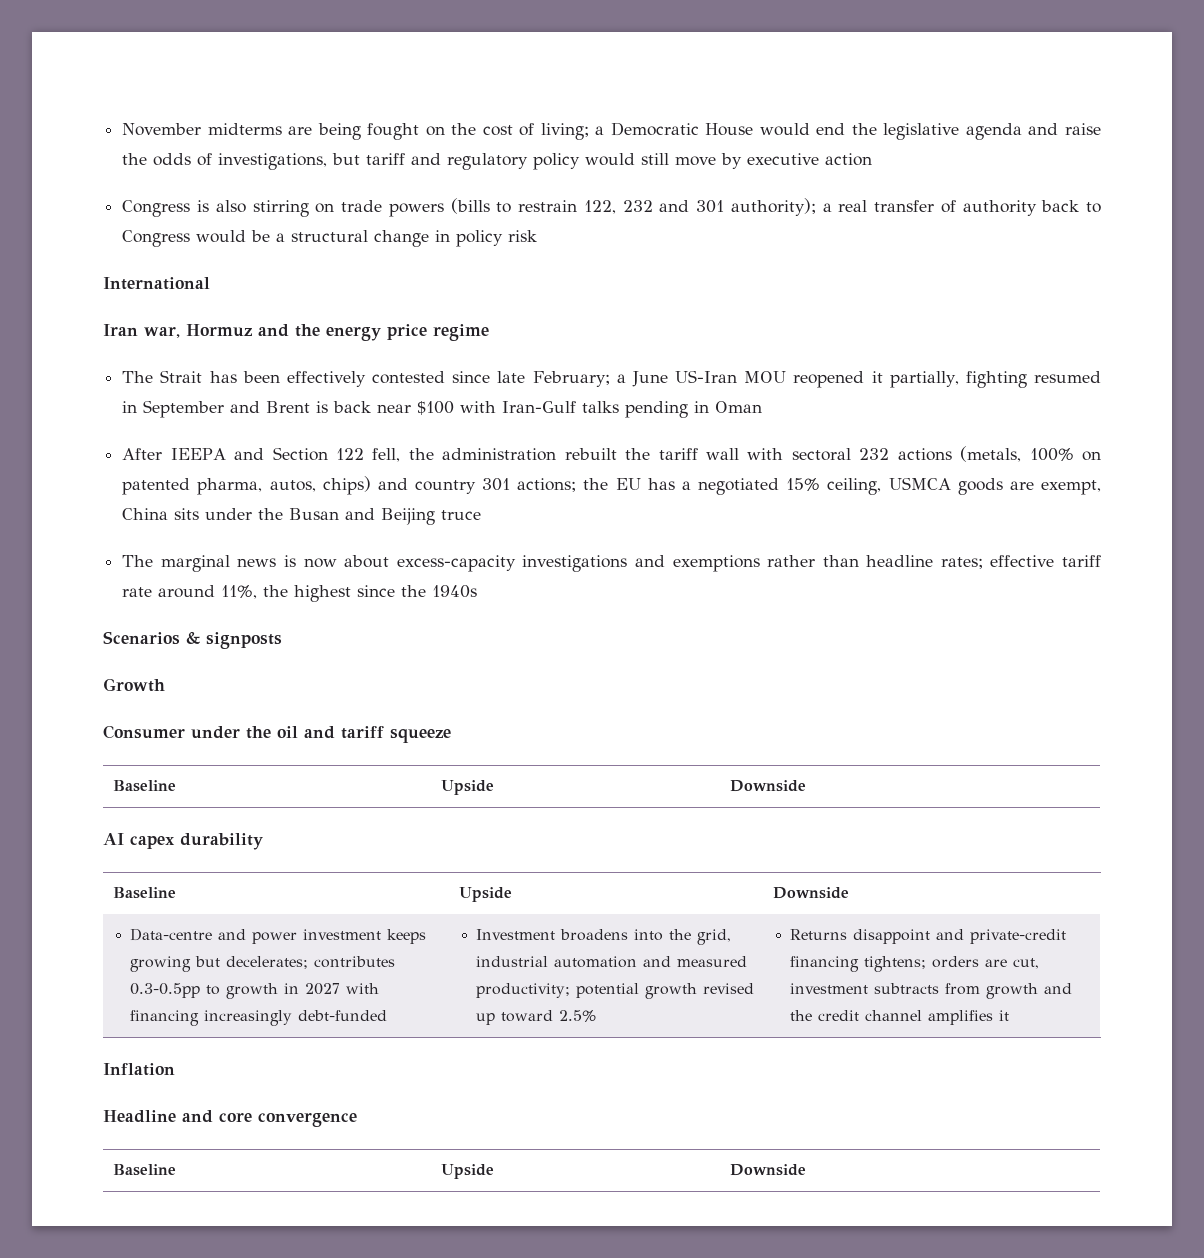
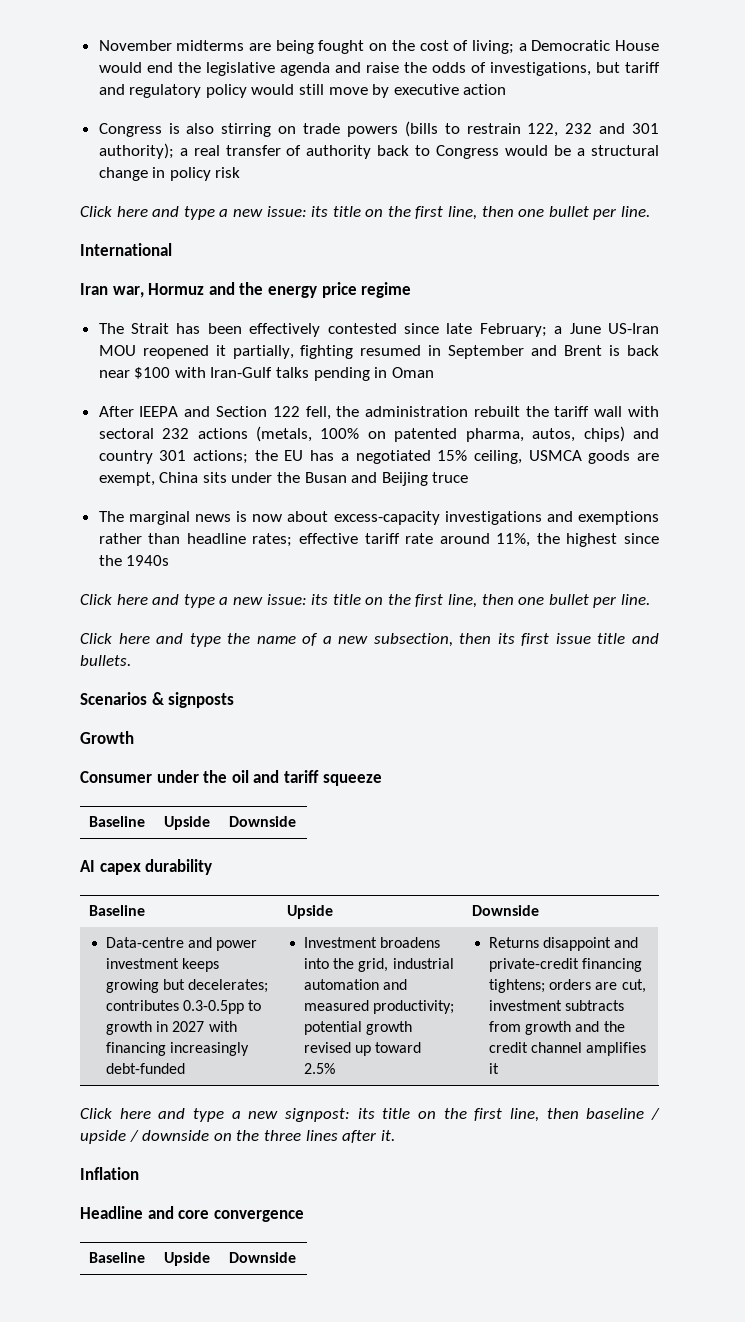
(538, 236) none -> [80,206,651,220] // Click here and type a new issue: its title on the first line, then one bullet per line.
(478, 591) none -> [80,594,651,608] [80,633,659,647] [80,655,131,666] // Click here and type a new issue: its title on the first line, then one bullet per line. // Click here and type the name of a new subsection, then its first issue title and bullets.
(1010, 1015) none -> [80,1108,661,1122] [80,1130,395,1144] // Click here and type a new signpost: its title on the first line, then baseline / upside / downside on the three lines after it.

